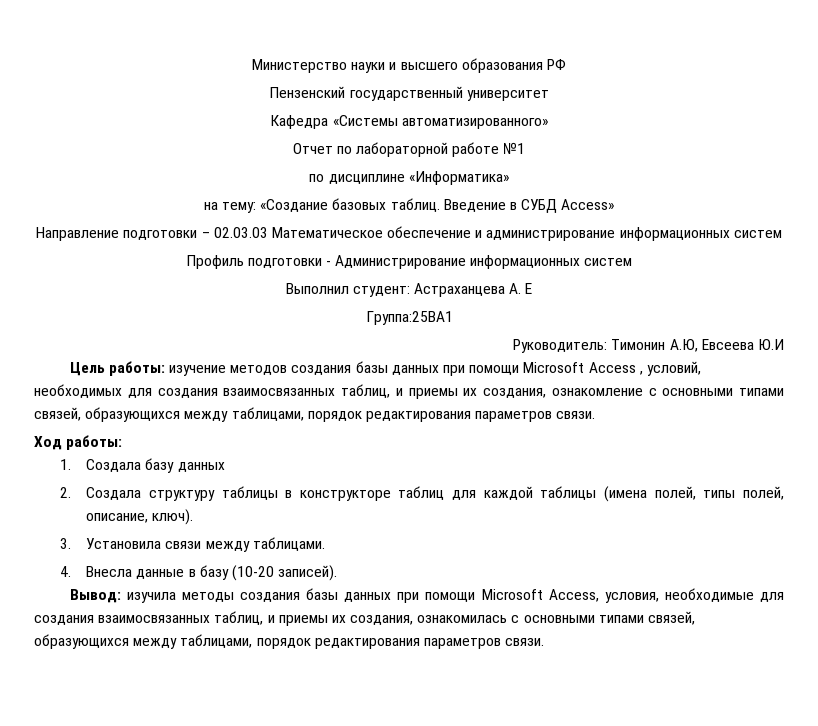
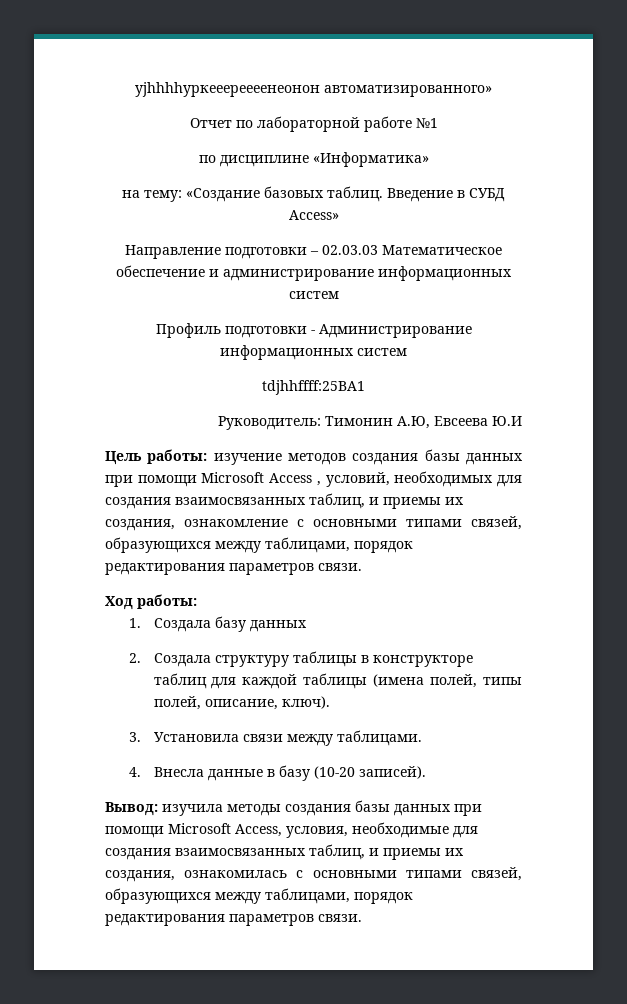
[252,58,566,73] [269,86,549,101] [270,115,398,129] Министерство науки и высшего образования РФ // Пензенский государственный университет // Кафедра «Системы -> [135,82,320,97] yjhhhhуркееереееенеонон
[285,283,533,297] [365,311,453,325] Выполнил студент: Астраханцева А. Е // Группа:25ВА1 -> [262,380,365,395] tdjhhffff:25ВА1

